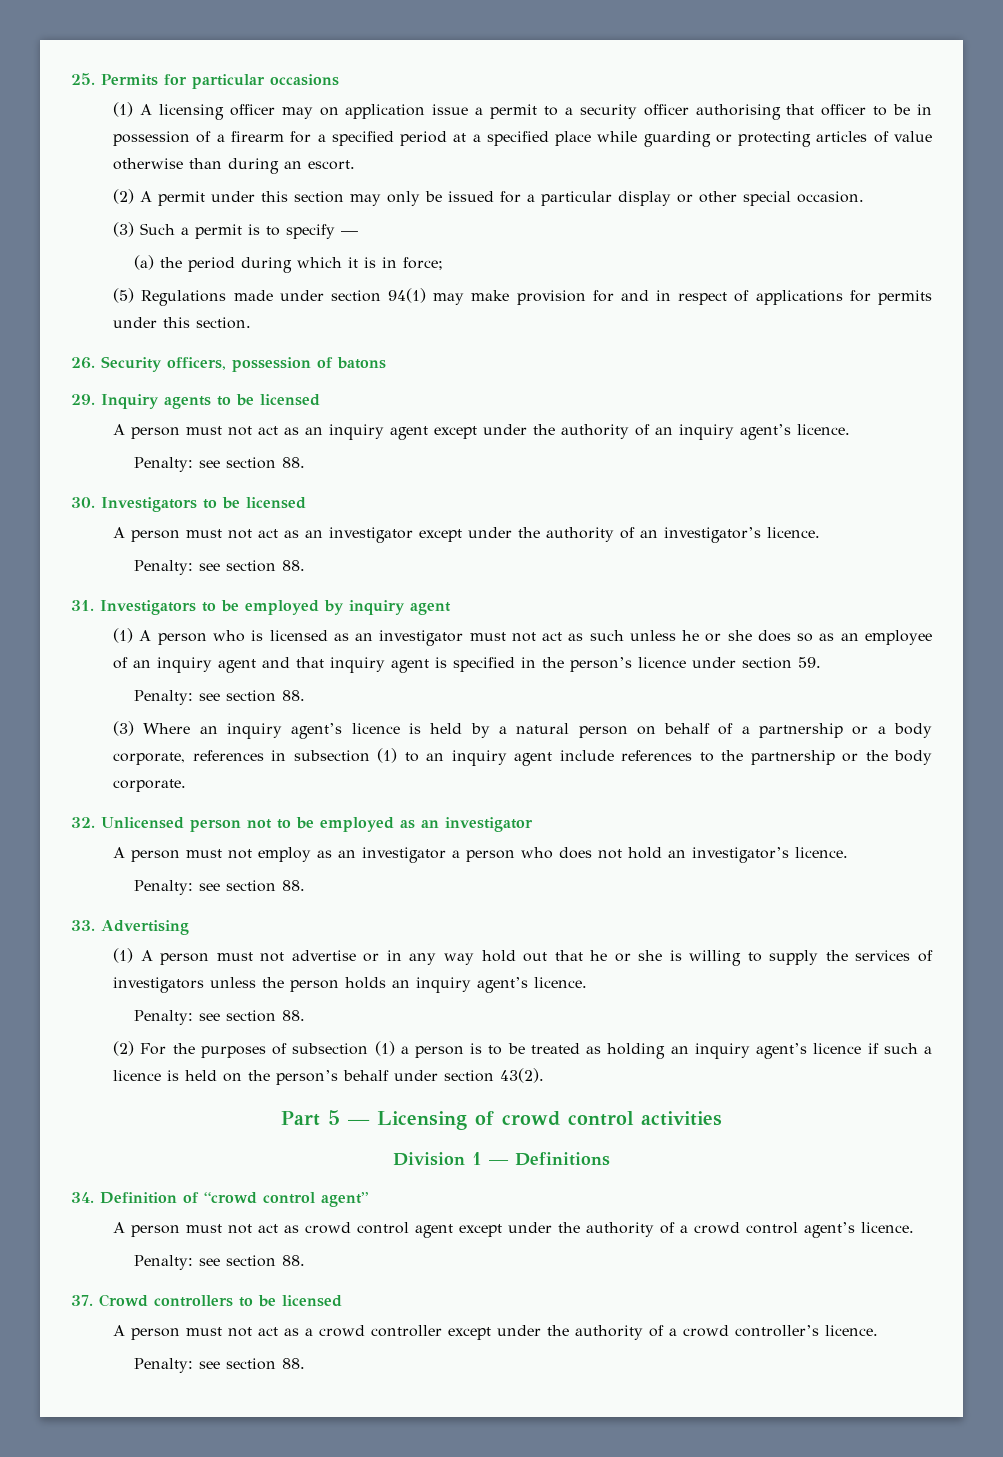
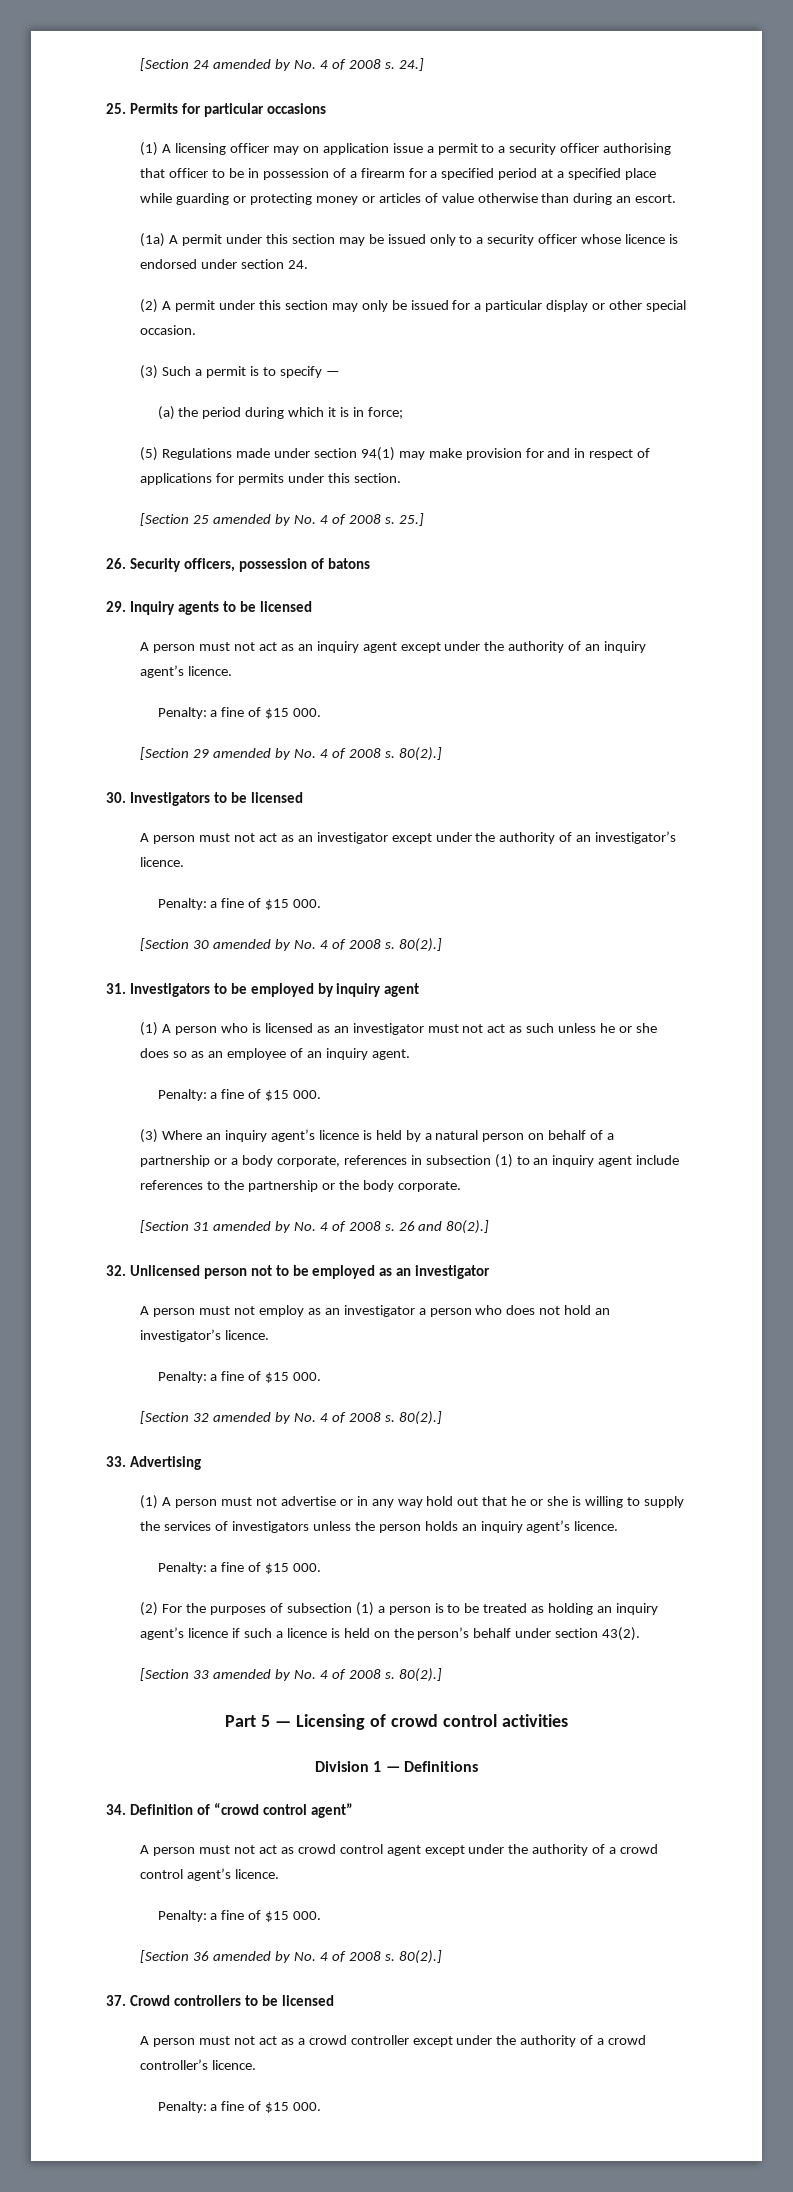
(71, 79) none -> [140,58,424,71] [Section 24 amended by No. 4 of 2008 s. 24.] //
(812, 139) none -> [316,196,375,205] money or
(356, 165) none -> [140,233,678,247] [140,259,309,269] // (1a) A permit under this section may be issued only to a security officer whose licence is endorsed under section 24.
(252, 323) none -> [140,513,424,526] // [Section 25 amended by No. 4 of 2008 s. 25.]
[199,457,306,469] see section 88. -> [210,707,322,719] [140,747,442,761] a fine of $15 000. // [Section 29 amended by No. 4 of 2008 s. 80(2).]
[199,560,306,572] see section 88. -> [210,898,322,910] [140,938,442,952] a fine of $15 000. // [Section 30 amended by No. 4 of 2008 s. 80(2).]
[218,657,822,673] [134,690,306,705] agent and that inquiry agent is specified in the person’s licence under section 59. // Penalty: see section 88. -> [371,1049,410,1060] [157,1089,322,1101] agent. // Penalty: a fine of $15 000.
(187, 785) none -> [140,1220,490,1234] // [Section 31 amended by No. 4 of 2008 s. 26 and 80(2).]
[199,880,306,892] see section 88. -> [210,1371,322,1383] [140,1411,442,1425] a fine of $15 000. // [Section 32 amended by No. 4 of 2008 s. 80(2).]
[199,1010,306,1022] see section 88. -> [210,1562,322,1574] a fine of $15 000.
(545, 1075) none -> [140,1668,442,1682] // [Section 33 amended by No. 4 of 2008 s. 80(2).]
[199,1255,306,1267] see section 88. -> [210,1910,322,1922] [140,1950,442,1964] a fine of $15 000. // [Section 36 amended by No. 4 of 2008 s. 80(2).]
[199,1358,306,1370] see section 88. -> [210,2101,322,2113] a fine of $15 000.

